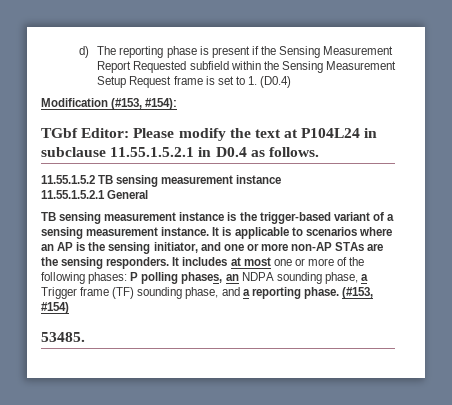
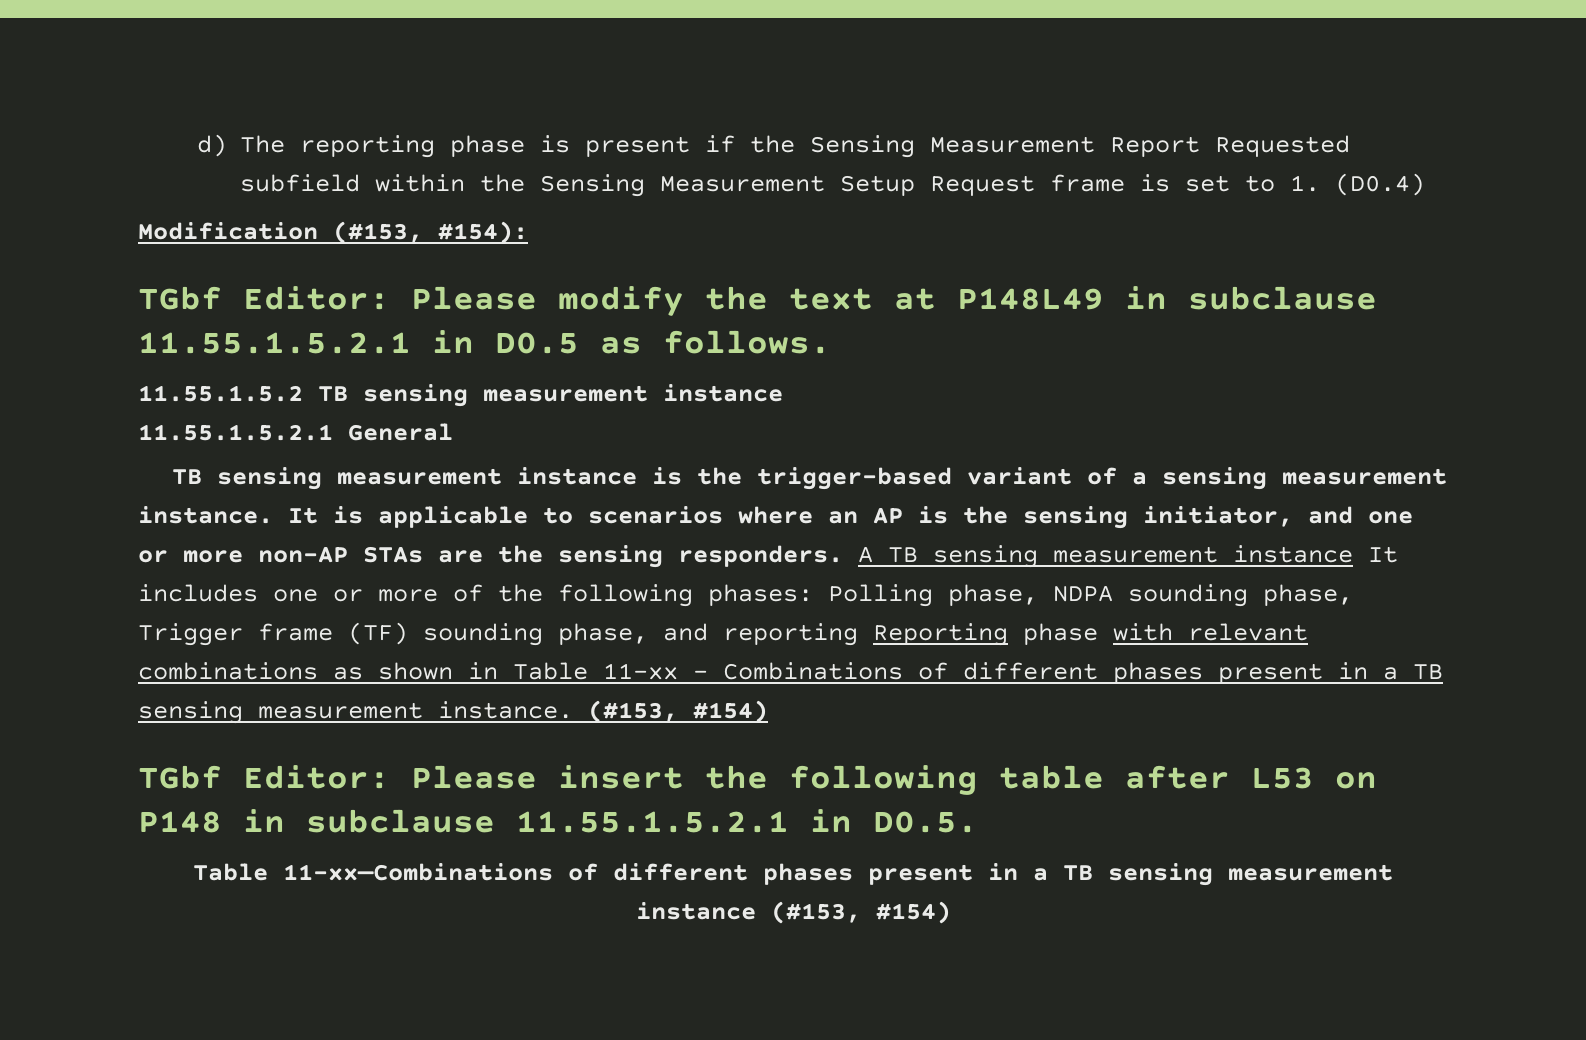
[301,128,378,138] [41,147,247,157] P104L24 in subclause 11.55.1.5.2.1 in D0.4 -> [957,286,1377,310] [138,330,579,354] P148L49 in subclause 11.55.1.5.2.1 in D0.5
[172,257,271,266] It includes at most -> [858,545,1398,568] [138,584,258,602] A TB sensing measurement instance It includes
[130,272,239,284] P polling phases, an -> [828,584,1038,607] Polling phase,
[360,274,368,281] a -> (1353, 595) none
[242,287,373,299] [41,302,69,314] [41,332,85,342] a reporting phase. (#153, #154) // 53485. -> [723,623,1308,646] [138,662,1443,684] [138,700,768,724] [138,765,1377,795] [138,809,978,833] [193,863,1393,886] [635,901,951,924] reporting Reporting phase with relevant combinations as shown in Table 11-xx – Combinations of different phases present in a TB sensing measurement instance. (#153, #154) // TGbf Editor: Please insert the following table after L53 on P148 in subclause 11.55.1.5.2.1 in D0.5. // Table 11-xx—Combinations of different phases present in a TB sensing measurement instance (#153, #154)

